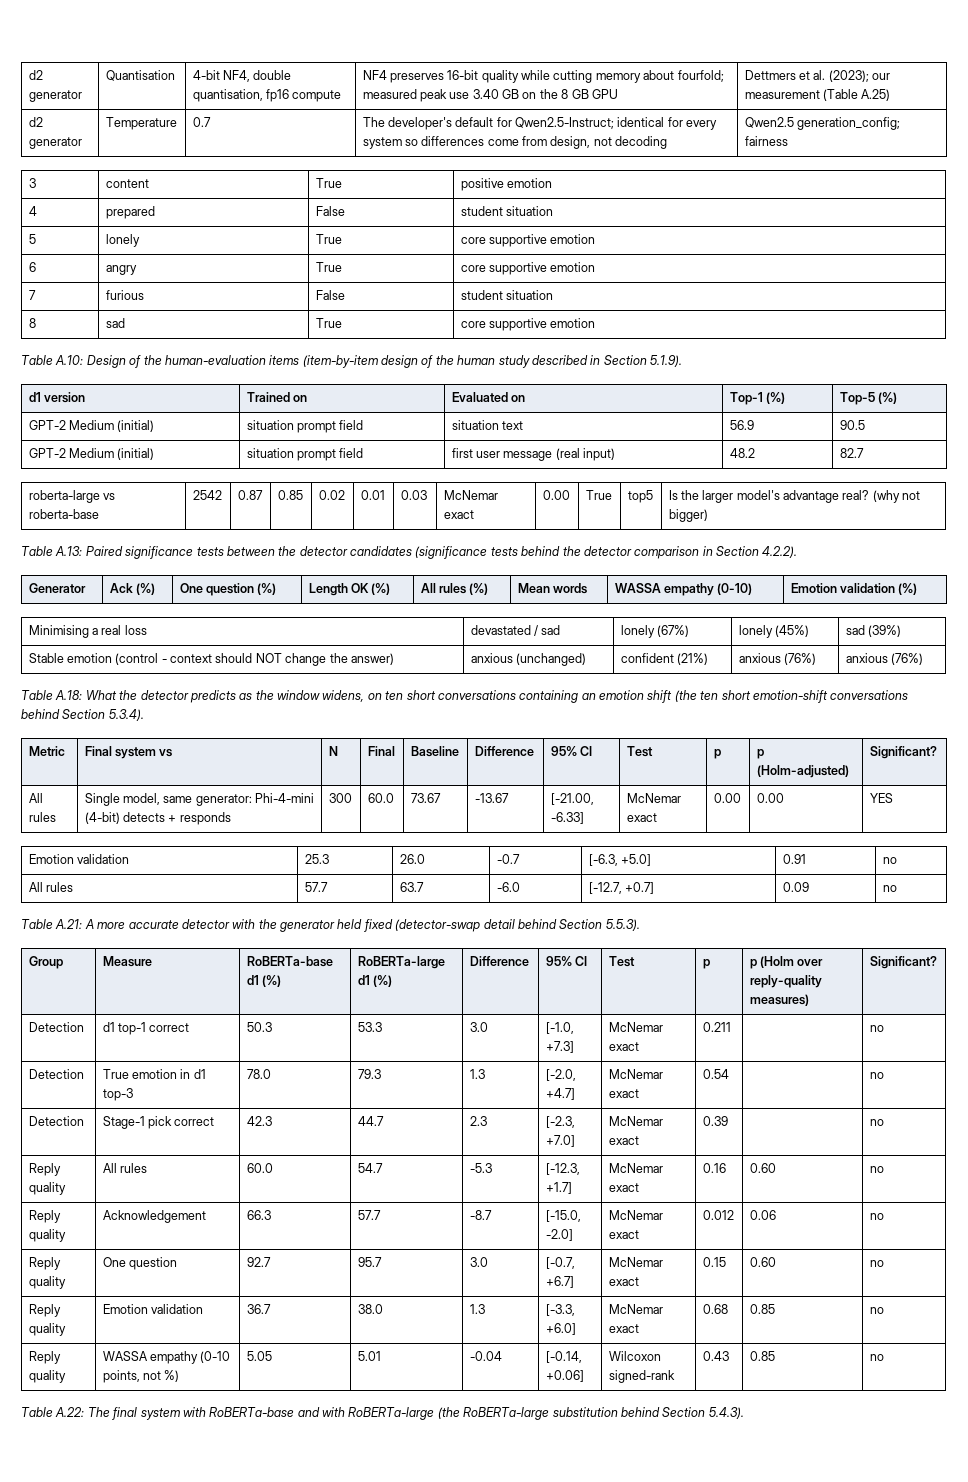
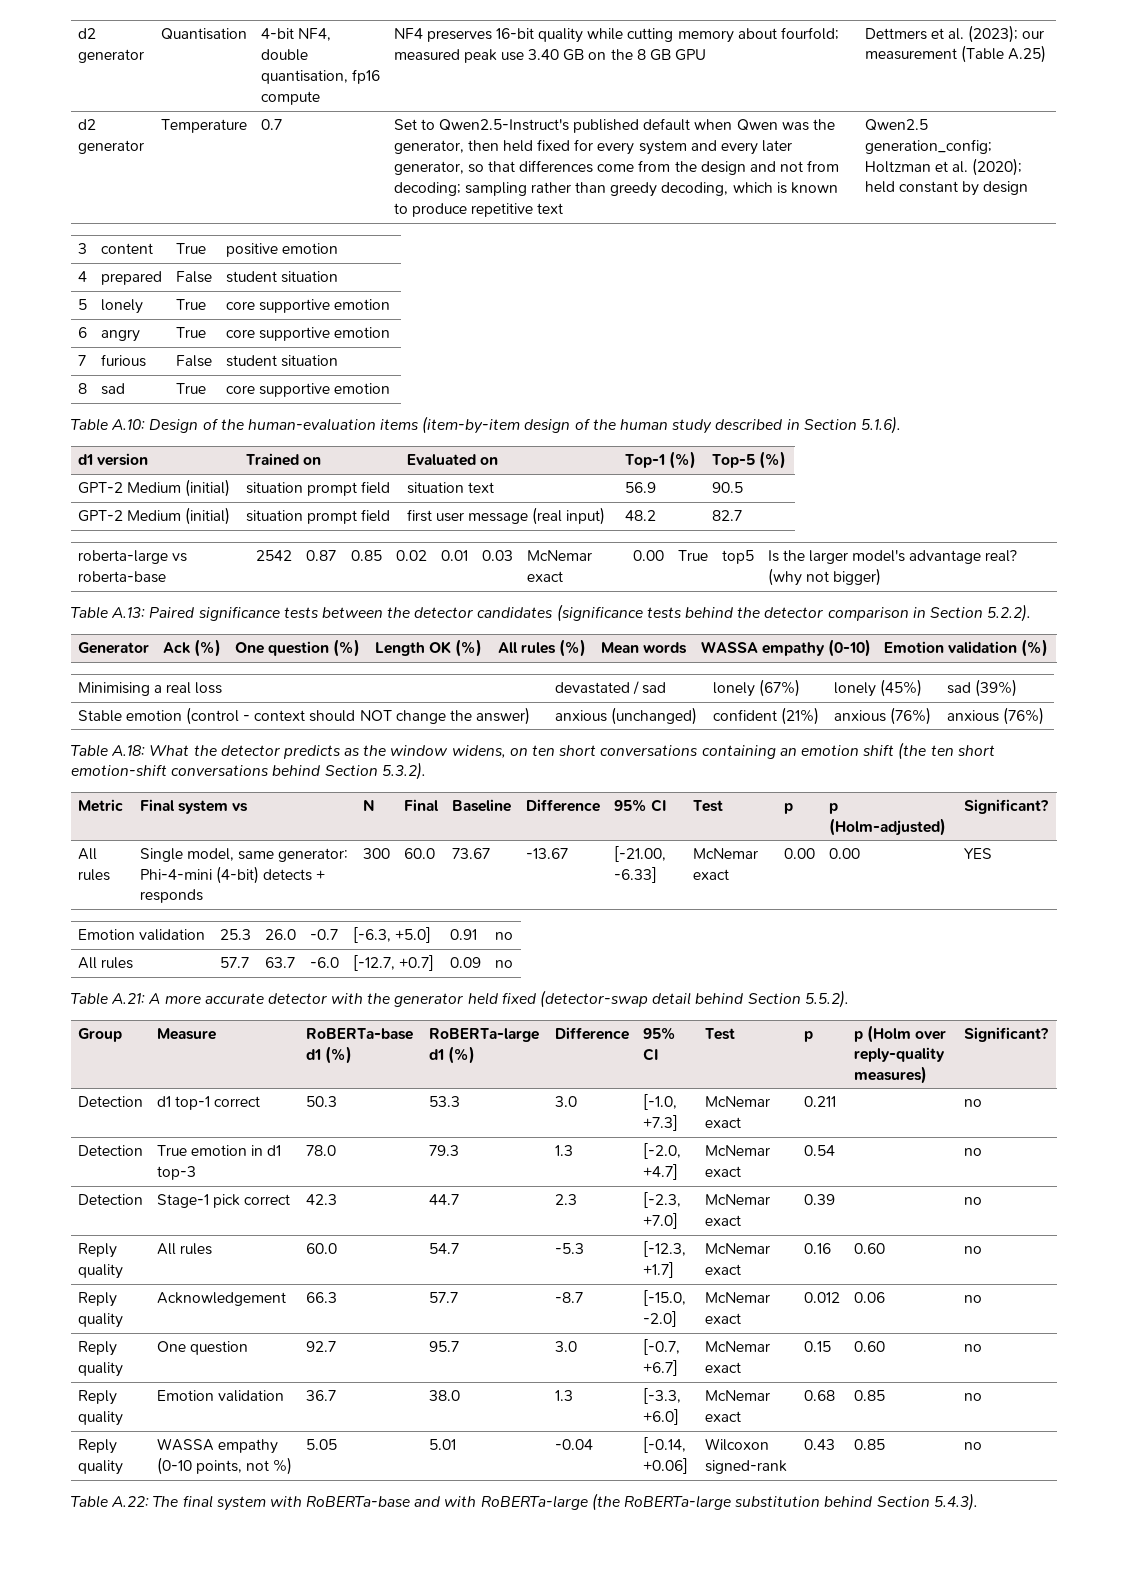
[362,117,718,130] [362,136,668,149] [744,117,900,130] [744,136,788,146] The developer's default for Qwen2.5-Instruct; identical for every system so differences come from design, not decoding | Qwen2.5 generation_config; fairness -> [393,118,836,133] [393,139,793,155] [393,160,840,175] [393,182,839,197] [393,203,564,217] [864,119,928,131] [864,139,992,154] [864,158,1023,176] [864,181,1029,196] Set to Qwen2.5-Instruct's published default when Qwen was the generator, then held fixed for every system and every later generator, so that differences come from the design and not from decoding; sampling rather than greedy decoding, which is known to produce repetitive text | Qwen2.5 generation_config; Holtzman et al. (2020); held constant by design
[650,355,682,367] 5.1.9). -> [860,416,901,434] 5.1.6).
[762,546,798,558] 4.2.2). -> [987,604,1032,622] 5.2.2).
[108,709,144,721] 5.3.4). -> [381,762,426,780] 5.3.2).
[605,919,640,931] 5.5.3). -> [804,990,849,1008] 5.5.2).

